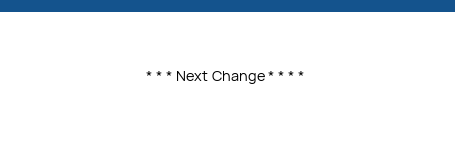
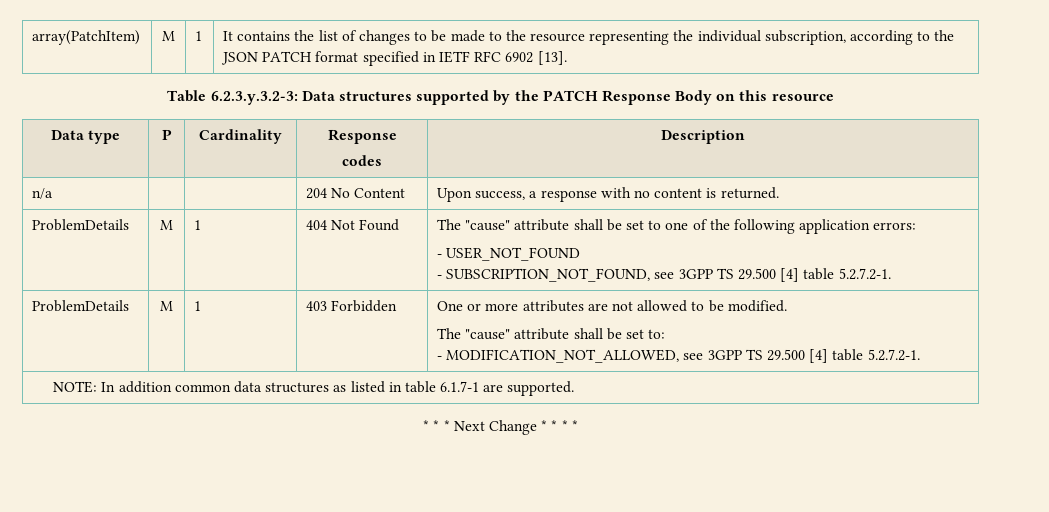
(145, 76) none -> [32,30,141,45] [162,31,175,41] [195,31,203,41] [223,30,955,45] [221,51,567,66] [167,90,834,105] [50,130,121,144] [161,129,172,140] [199,129,282,144] [327,129,397,144] [342,155,382,166] [661,130,745,144] [32,188,54,199] [306,188,406,199] [437,187,779,202] [32,219,130,231] [160,220,173,230] [194,220,202,230] [306,219,400,231] [437,219,917,234] [437,247,581,261] [437,268,891,282] [32,300,130,312] [160,301,173,311] [194,301,202,311] [306,300,398,312] [437,300,787,312] [437,328,666,340] [437,349,920,363] [53,381,575,396] array(PatchItem) | M | 1 | It contains the list of changes to be made to the resource representing the individual subscription, according to the JSON PATCH format specified in IETF RFC 6902 [13]. // Table 6.2.3.y.3.2-3: Data structures supported by the PATCH Response Body on this resource // Data type | P | Cardinality | Response // codes | Description // n/a | | | 204 No Content | Upon success, a response with no content is returned. // ProblemDetails | M | 1 | 404 Not Found | The "cause" attribute shall be set to one of the following application errors: // - USER_NOT_FOUND // - SUBSCRIPTION_NOT_FOUND, see 3GPP TS 29.500 [4] table 5.2.7.2-1. // ProblemDetails | M | 1 | 403 Forbidden | One or more attributes are not allowed to be modified. // The "cause" attribute shall be set to: // - MODIFICATION_NOT_ALLOWED, see 3GPP TS 29.500 [4] table 5.2.7.2-1. // NOTE: In addition common data structures as listed in table 6.1.7-1 are supported. //

